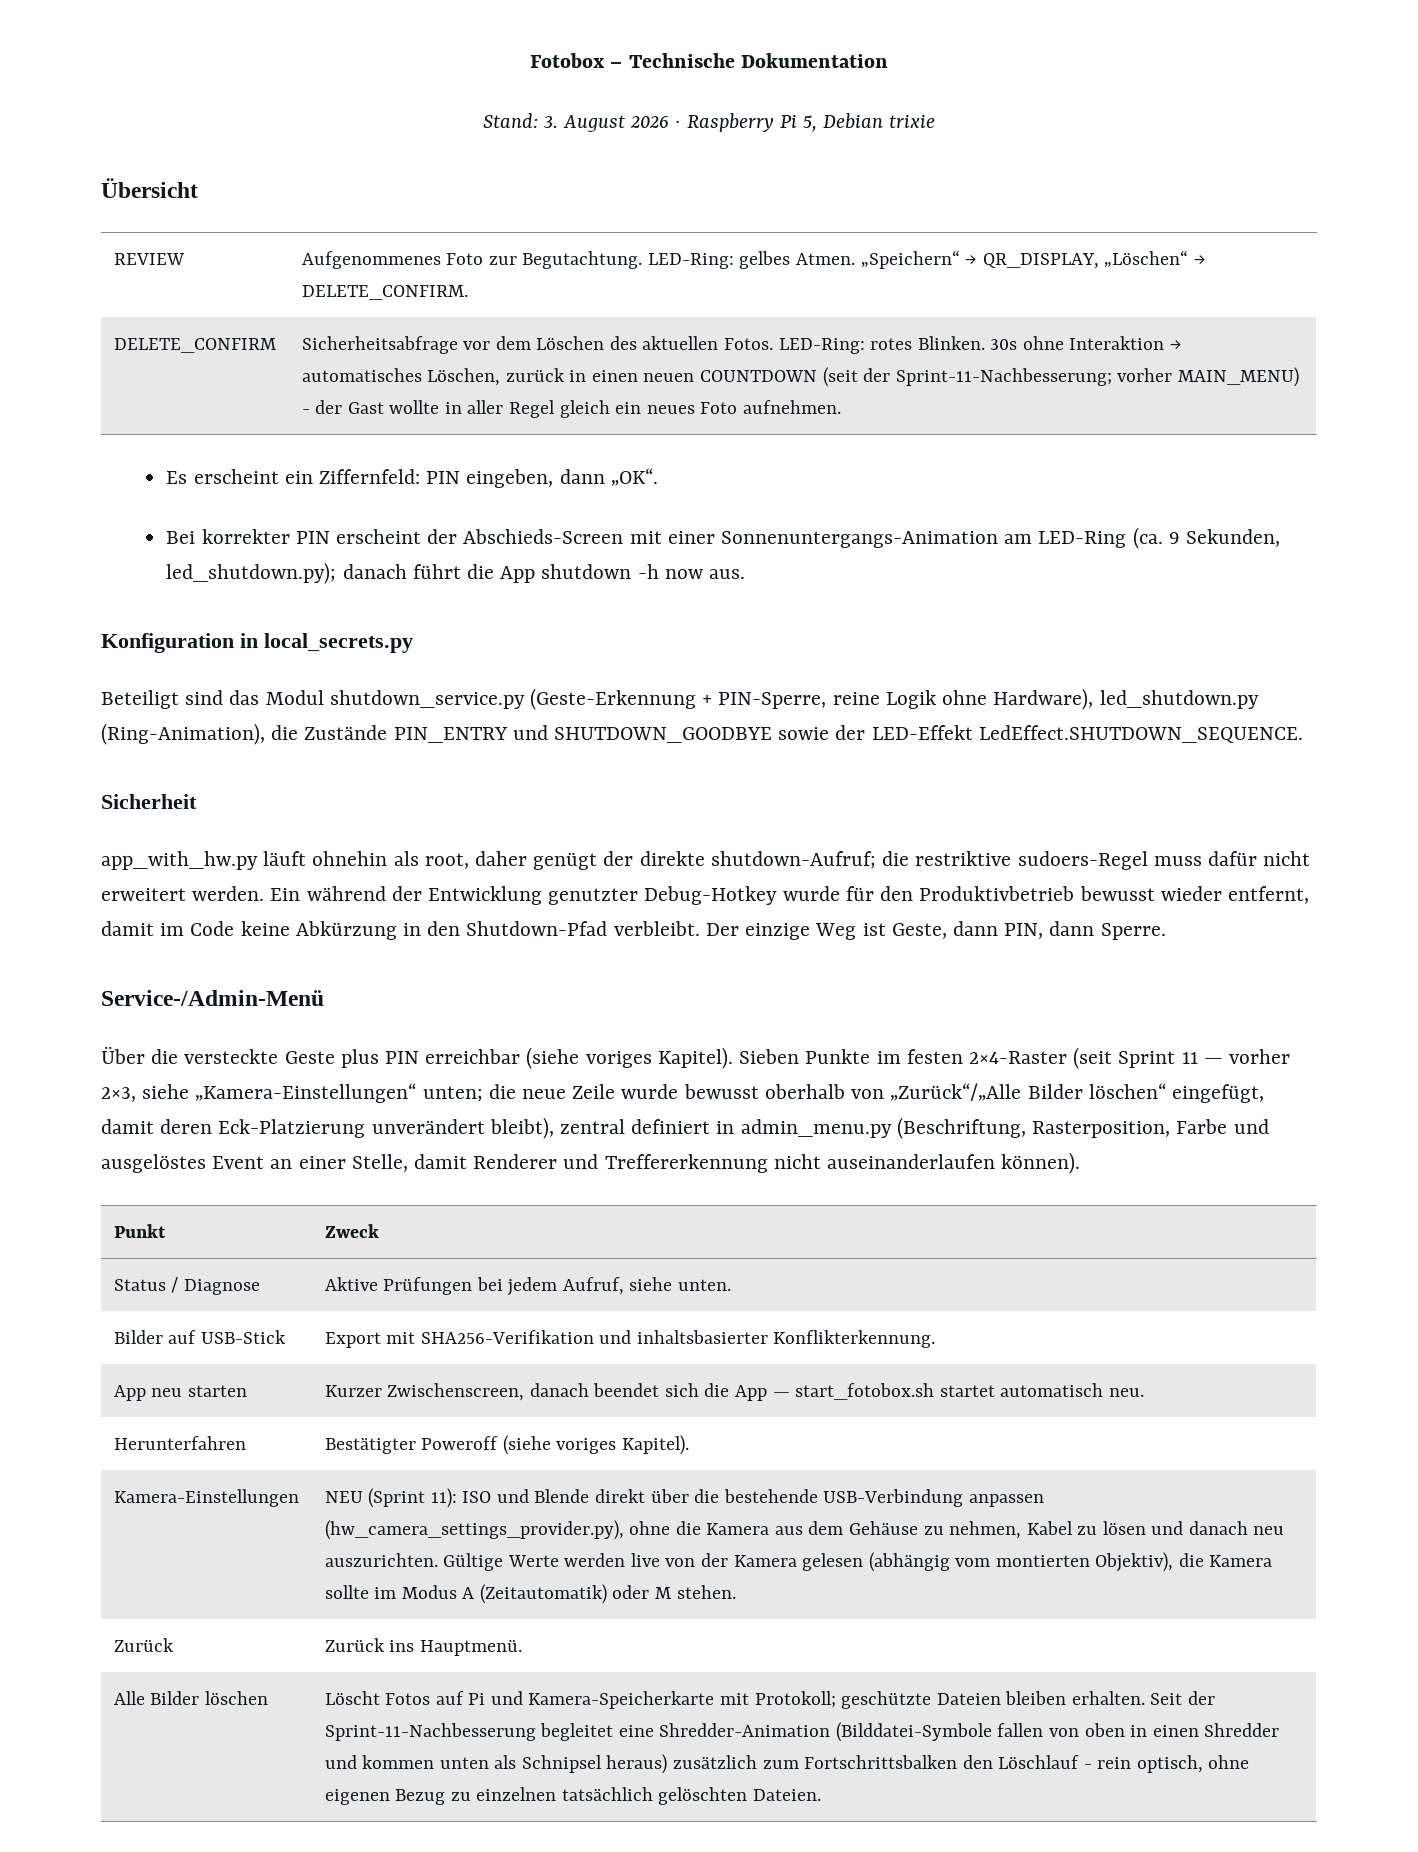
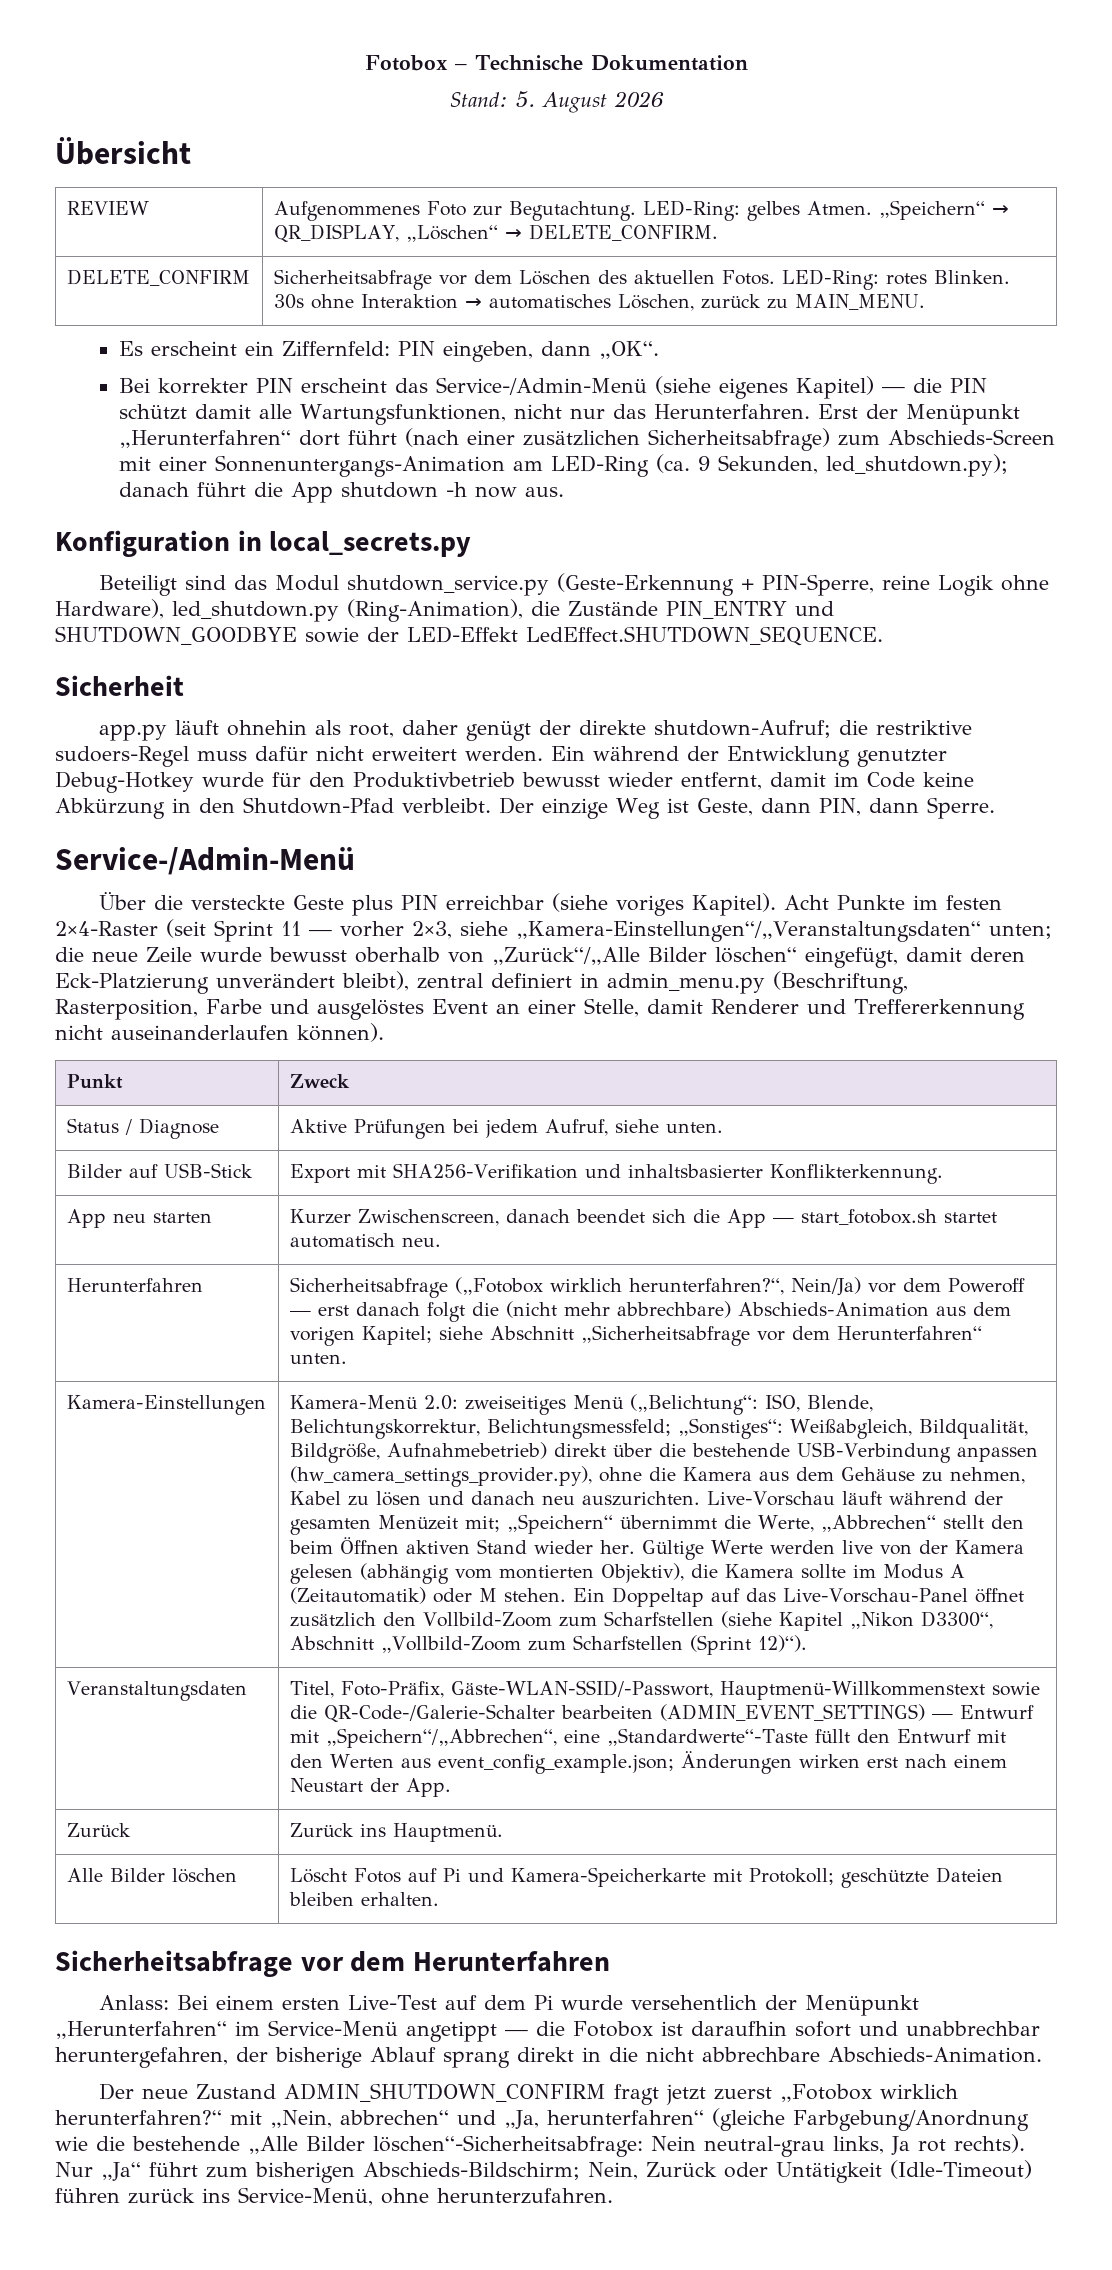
[543,116,558,128] 3. -> [515,91,535,108] 5.
[675,113,936,132] · Raspberry Pi 5, Debian trixie -> (664, 99) none
[569,367,1299,387] [301,400,841,418] in einen neuen COUNTDOWN (seit der Sprint-11-Nachbesserung; vorher MAIN_MENU) - der Gast wollte in aller Regel gleich ein neues Foto aufnehmen. -> [766,294,925,310] zu MAIN_MENU.
[427,529,458,544] der -> [395,376,988,399] [119,404,1021,425] [119,428,881,451] das Service-/Admin-Menü (siehe eigenes Kapitel) — die PIN schützt damit alle Wartungsfunktionen, nicht nur das Herunterfahren. Erst der Menüpunkt „Herunterfahren“ dort führt (nach einer zusätzlichen Sicherheitsabfrage) zum
[101,851,258,870] app_with_hw.py -> [99,724,168,741] app.py
[739,1049,800,1064] Sieben -> [784,895,830,910] Acht
[195,1083,417,1103] „Kamera-Einstellungen“ -> [516,921,981,942] „Kamera-Einstellungen“/„Veranstaltungsdaten“
[324,1435,689,1455] [113,1489,299,1507] [324,1488,590,1508] Bestätigter Poweroff (siehe voriges Kapitel). // Kamera-Einstellungen | NEU (Sprint 11): ISO und Blende -> [289,1277,1025,1298] [289,1301,1011,1322] [289,1325,982,1346] [289,1353,347,1364] [66,1395,266,1415] [289,1394,873,1415] [289,1418,1028,1439] [289,1442,547,1463] Sicherheitsabfrage („Fotobox wirklich herunterfahren?“, Nein/Ja) vor dem Poweroff — erst danach folgt die (nicht mehr abbrechbare) Abschieds-Animation aus dem vorigen Kapitel; siehe Abschnitt „Sicherheitsabfrage vor dem Herunterfahren“ unten. // Kamera-Einstellungen | Kamera-Menü 2.0: zweiseitiges Menü („Belichtung“: ISO, Blende, Belichtungskorrektur, Belichtungsmessfeld; „Sonstiges“: Weißabgleich, Bildqualität, Bildgröße, Aufnahmebetrieb)
(438, 1560) none -> [706,1491,1003,1506] [289,1514,1024,1535] [288,1537,635,1554] Live-Vorschau läuft während der gesamten Menüzeit mit; „Speichern“ übernimmt die Werte, „Abbrechen“ stellt den beim Öffnen aktiven Stand wieder her.
(736, 1592) none -> [572,1587,1024,1607] [289,1611,993,1631] [289,1635,807,1655] [66,1681,247,1701] [289,1680,1040,1700] [289,1704,1034,1723] [289,1728,1006,1748] [289,1751,1007,1774] [289,1778,451,1797] Ein Doppeltap auf das Live-Vorschau-Panel öffnet zusätzlich den Vollbild-Zoom zum Scharfstellen (siehe Kapitel „Nikon D3300“, Abschnitt „Vollbild-Zoom zum Scharfstellen (Sprint 12)“). // Veranstaltungsdaten | Titel, Foto-Präfix, Gäste-WLAN-SSID/-Passwort, Hauptmenü-Willkommenstext sowie die QR-Code-/Galerie-Schalter bearbeiten (ADMIN_EVENT_SETTINGS) — Entwurf mit „Speichern“/„Abbrechen“, eine „Standardwerte“-Taste füllt den Entwurf mit den Werten aus event_config_example.json; Änderungen wirken erst nach einem Neustart der App.
[1150,1691,1215,1705] [324,1722,1280,1742] [324,1754,1250,1774] [324,1787,821,1805] Seit der Sprint-11-Nachbesserung begleitet eine Shredder-Animation (Bilddatei-Symbole fallen von oben in einen Shredder und kommen unten als Schnipsel heraus) zusätzlich zum Fortschrittsbalken den Löschlauf - rein optisch, ohne eigenen Bezug zu einzelnen tatsächlich gelöschten Dateien. -> [55,1950,610,1977] [99,1995,920,2016] [55,2020,1040,2042] [55,2047,1042,2068] [99,2083,959,2105] [55,2108,1029,2131] [55,2134,1025,2157] [55,2160,1032,2183] [55,2187,613,2206] // Sicherheitsabfrage vor dem Herunterfahren // Anlass: Bei einem ersten Live-Test auf dem Pi wurde versehentlich der Menüpunkt „Herunterfahren“ im Service-Menü angetippt — die Fotobox ist daraufhin sofort und unabbrechbar heruntergefahren, der bisherige Ablauf sprang direkt in die nicht abbrechbare Abschieds-Animation. // Der neue Zustand ADMIN_SHUTDOWN_CONFIRM fragt jetzt zuerst „Fotobox wirklich herunterfahren?“ mit „Nein, abbrechen“ und „Ja, herunterfahren“ (gleiche Farbgebung/Anordnung wie die bestehende „Alle Bilder löschen“-Sicherheitsabfrage: Nein neutral-grau links, Ja rot rechts). Nur „Ja“ führt zum bisherigen Abschieds-Bildschirm; Nein, Zurück oder Untätigkeit (Idle-Timeout) führen zurück ins Service-Menü, ohne herunterzufahren.

